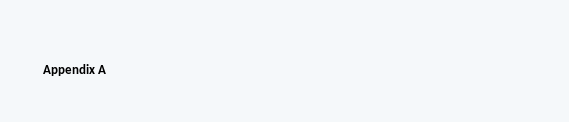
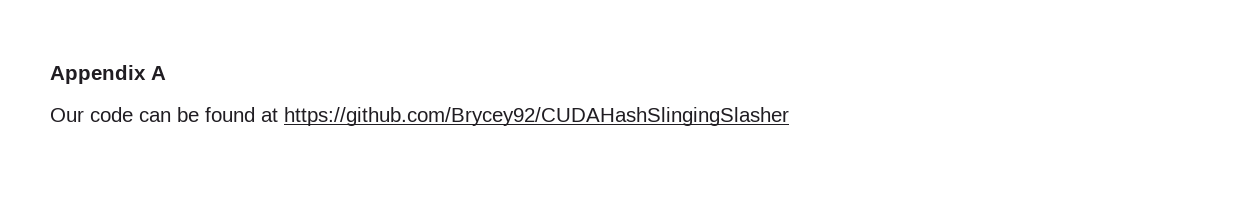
(107, 69) none -> [50,107,789,126] // Our code can be found at https://github.com/Brycey92/CUDAHashSlingingSlasher

